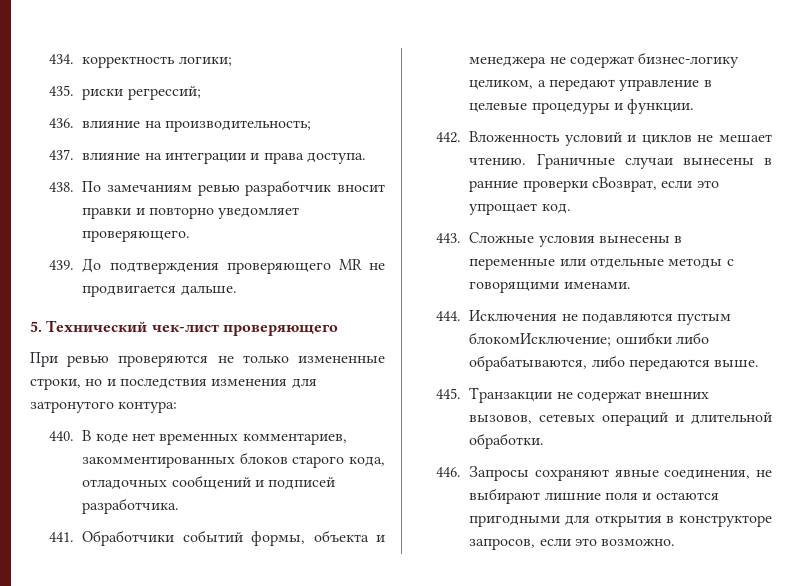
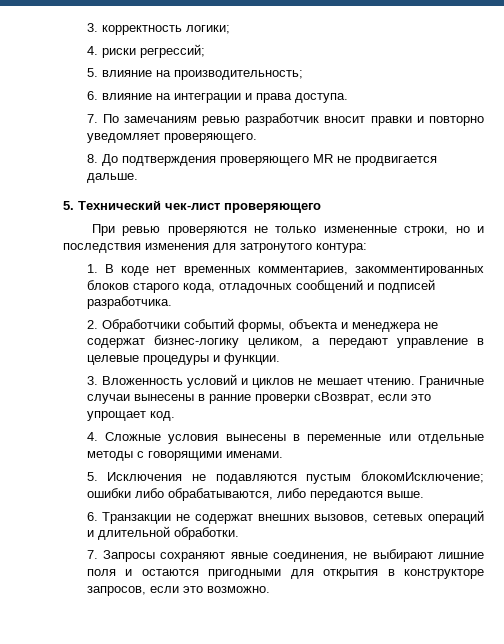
[49,54,75,64] 434. -> [86,23,98,32] 3.
[49,85,75,96] 435. -> [86,46,98,55] 4.
[49,118,75,128] 436. -> [86,68,98,77] 5.
[49,149,75,160] 437. -> [86,91,98,100] 6.
[49,182,75,192] 438. -> [86,114,98,123] 7.
[49,260,75,270] 439. -> [86,154,98,163] 8.
[49,431,75,441] 440. -> [86,264,98,273] 1.
[49,532,75,542] 441. -> [86,320,98,329] 2.
[436,132,462,143] 442. -> [86,376,98,385] 3.
[436,233,462,243] 443. -> [86,432,98,441] 4.
[436,311,462,321] 444. -> [86,472,98,481] 5.
[436,388,462,399] 445. -> [86,512,98,521] 6.
[436,467,462,477] 446. -> [86,550,98,559] 7.

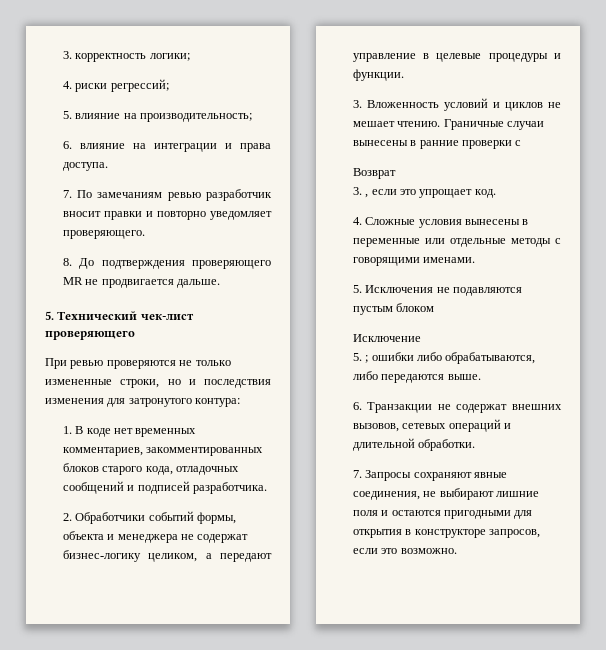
[313,392,374,404] сВозврат, -> [515,140,522,146] [352,168,396,179] [352,187,369,198] с // Возврат // 3. ,
[361,471,484,483] блокомИсключение; -> [396,303,435,312] [352,334,421,342] [352,353,369,363] блоком // Исключение // 5. ;

